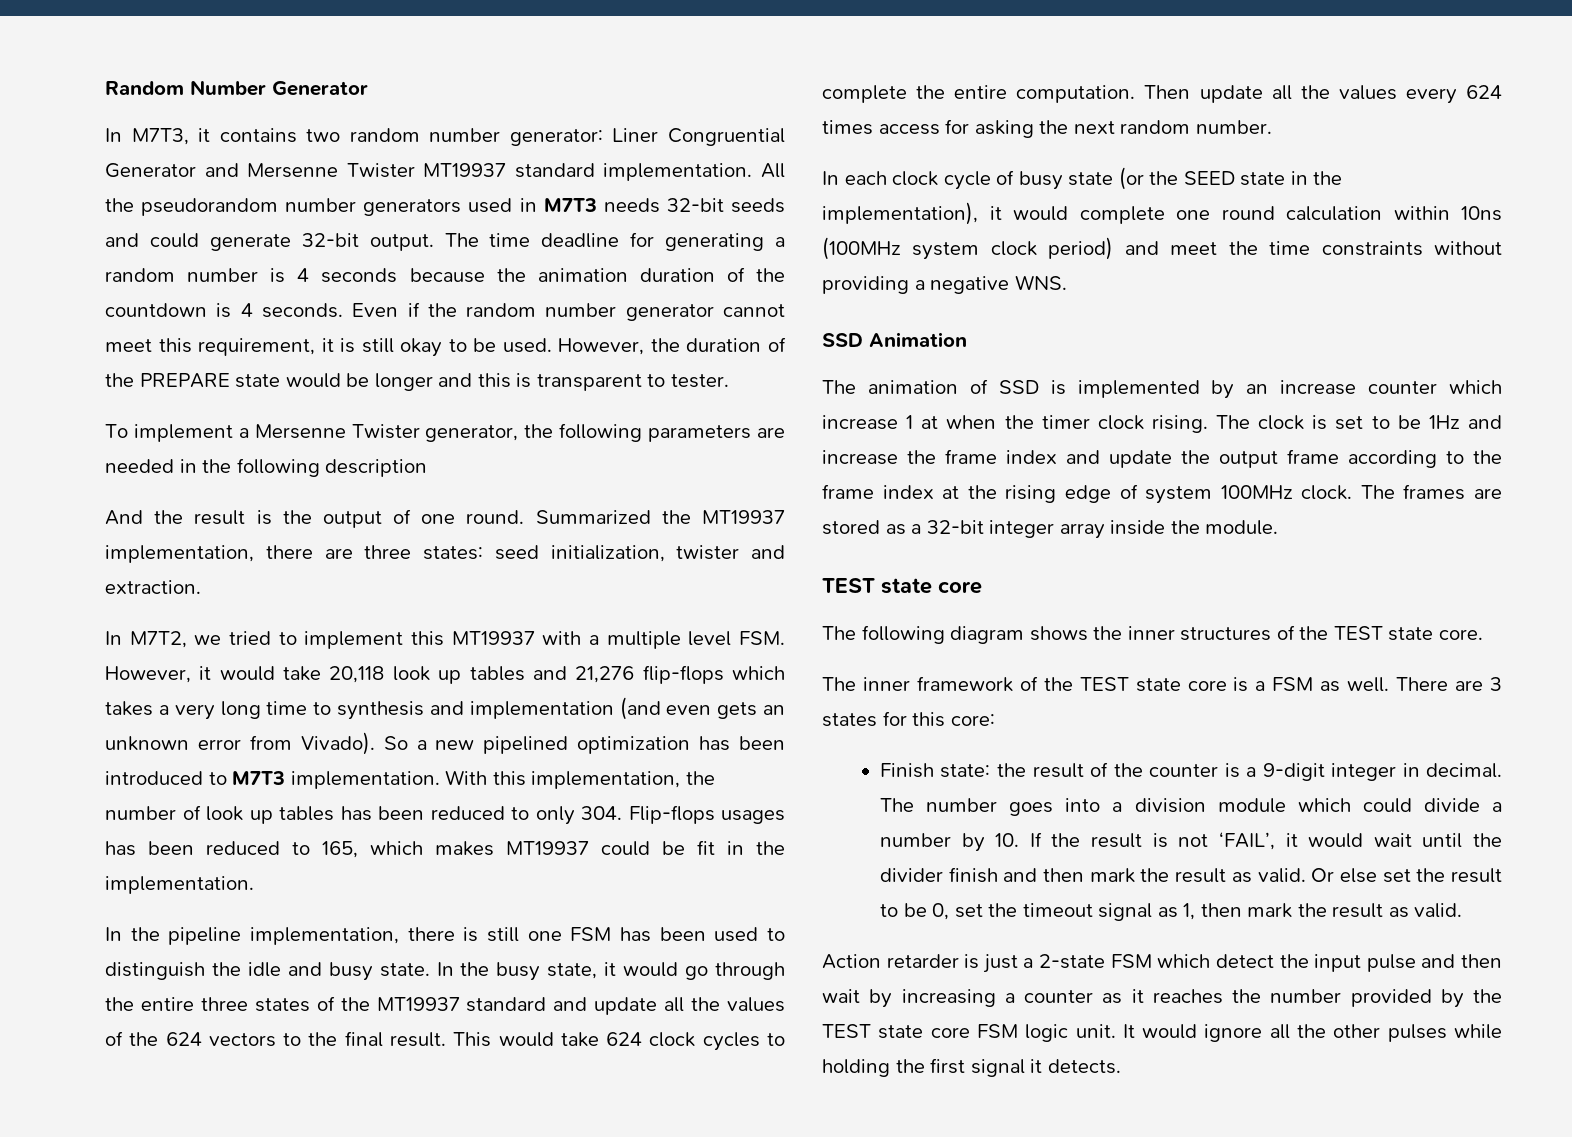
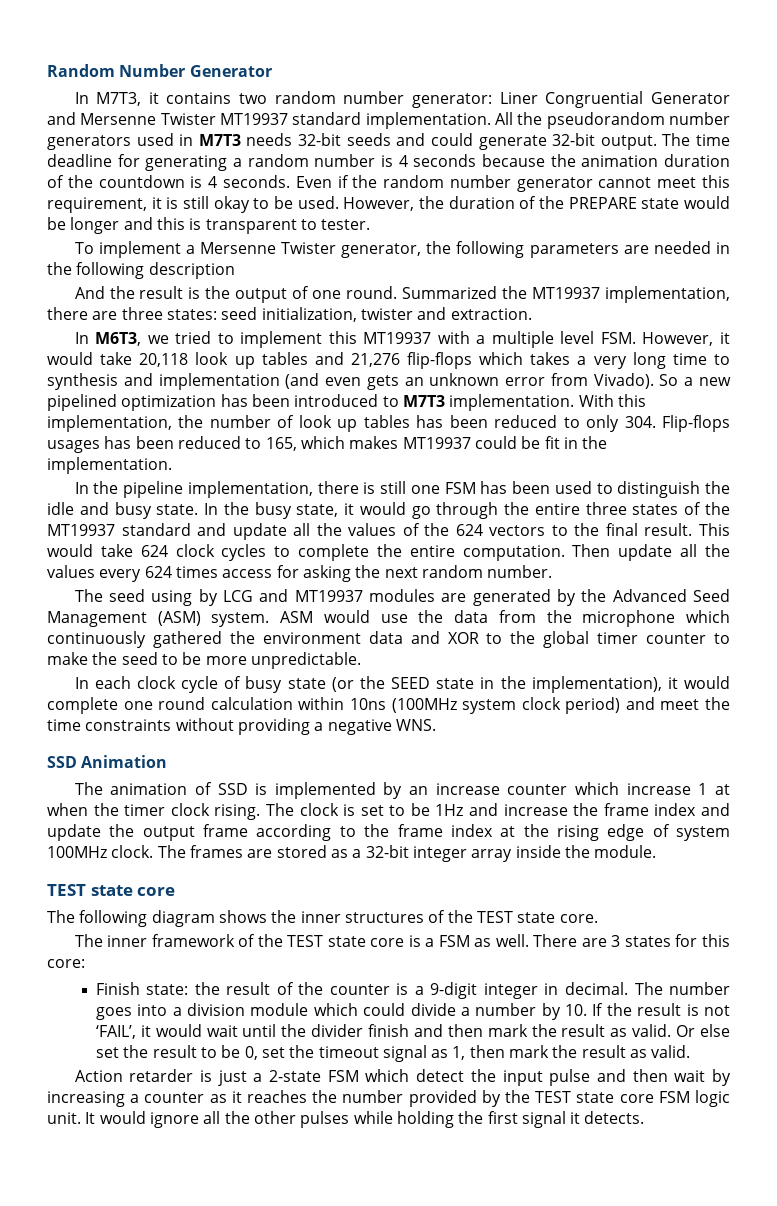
[129,631,187,648] M7T2, -> [95,332,142,346] M6T3,
(1272, 127) none -> [74,589,731,606] [47,610,731,627] [47,631,730,648] [47,652,361,669] // The seed using by LCG and MT19937 modules are generated by the Advanced Seed Management (ASM) system. ASM would use the data from the microphone which continuously gathered the environment data and XOR to the global timer counter to make the seed to be more unpredictable.

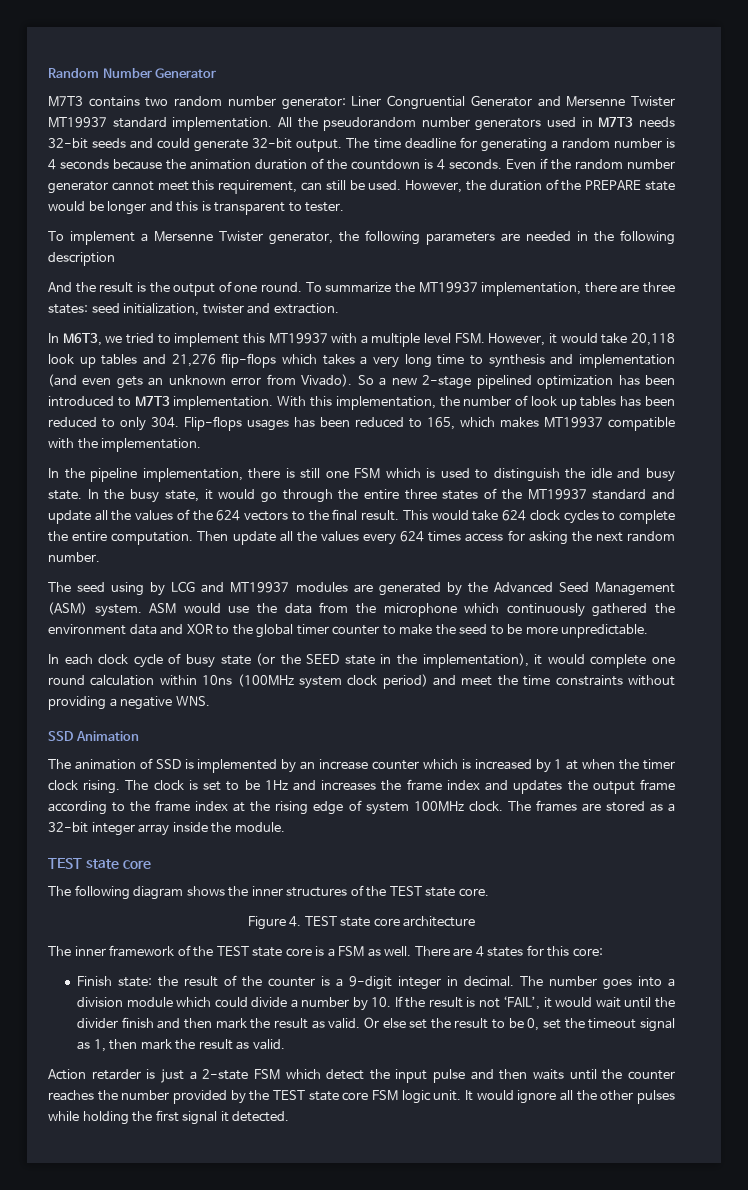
[74,92,159,106] In M7T3, it -> [48,96,83,107] M7T3
[151,196,270,213] it is still okay to -> [301,180,346,191] can still
[402,286,498,299] Summarized -> [305,282,392,293] To summarize
(731, 381) none -> [422,375,472,389] 2-stage
[474,436,578,449] could be fit in -> [608,417,675,431] [48,438,74,449] compatible with
[480,481,551,494] has been -> [385,468,436,479] which is
[626,783,691,795] increase -> [461,759,551,773] is increased by
[503,804,568,816] increase -> [321,780,377,791] increases
[47,824,101,841] update -> [513,780,563,794] updates
(598, 918) none -> [247,916,476,930] // Figure 4. TEST state core architecture
[611,935,621,947] 3 -> [475,946,484,957] 4
[674,1069,731,1086] [47,1091,242,1107] wait by increasing a counter as it -> [533,1069,675,1080] waits until the counter
[584,1111,645,1124] detects. -> [232,1111,290,1122] detected.

